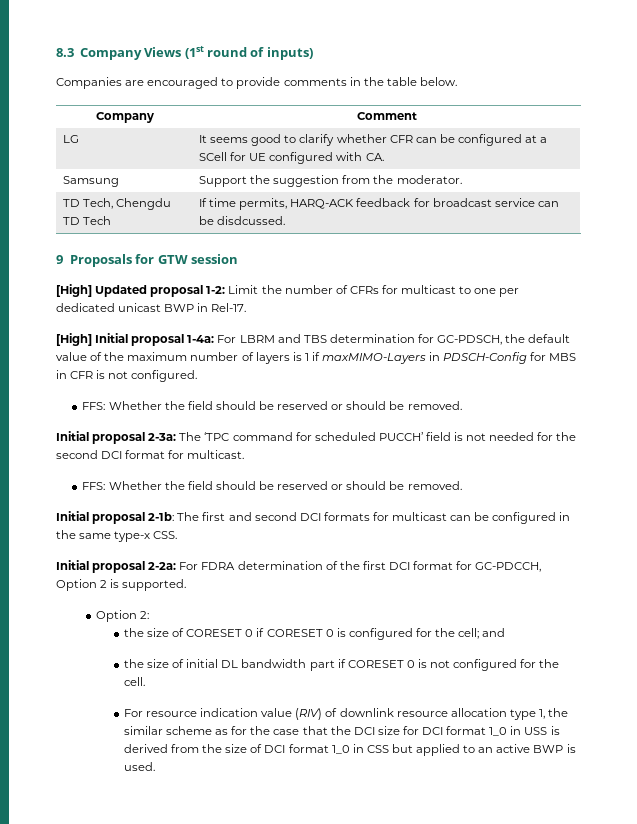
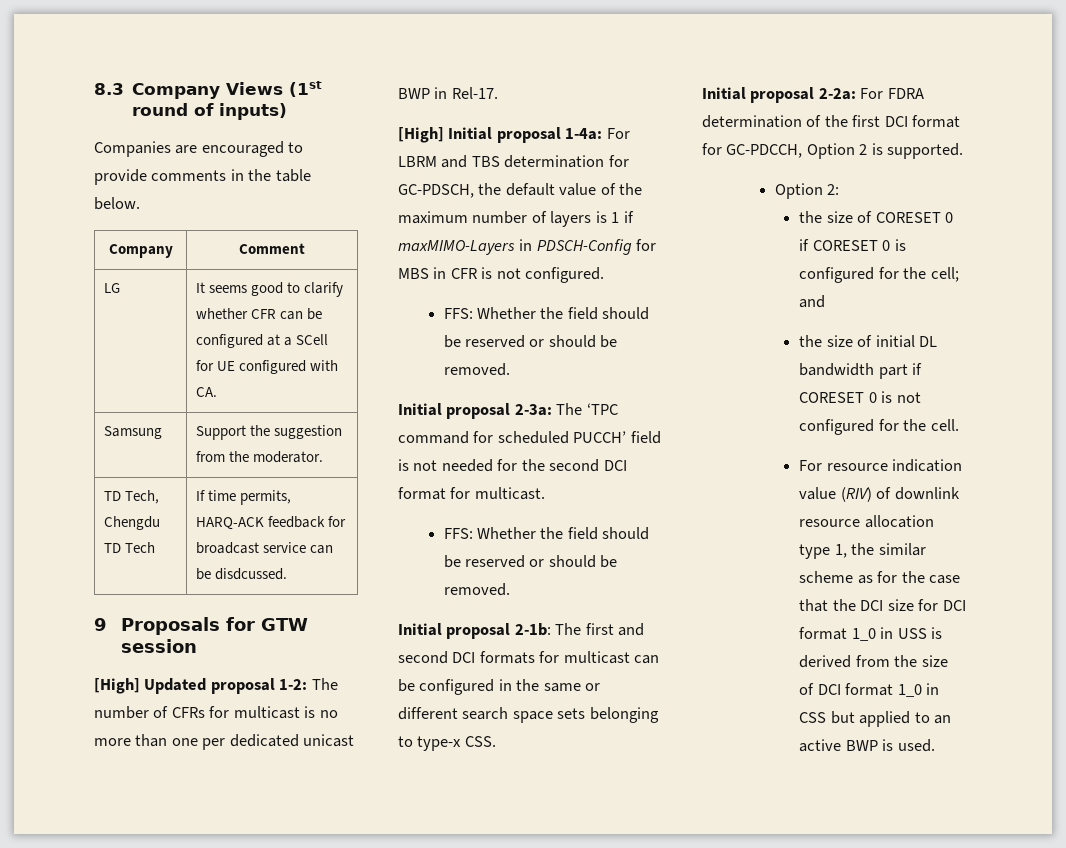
[228,285,282,294] Limit the -> [311,678,338,690] The
[459,286,472,294] to -> [304,706,338,718] [94,734,168,747] is no more than
(112, 536) none -> [585,683,601,691] [398,707,659,723] [398,736,413,747] or different search space sets belonging to

